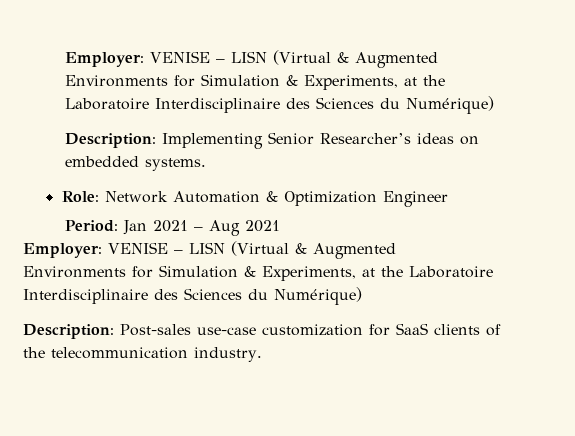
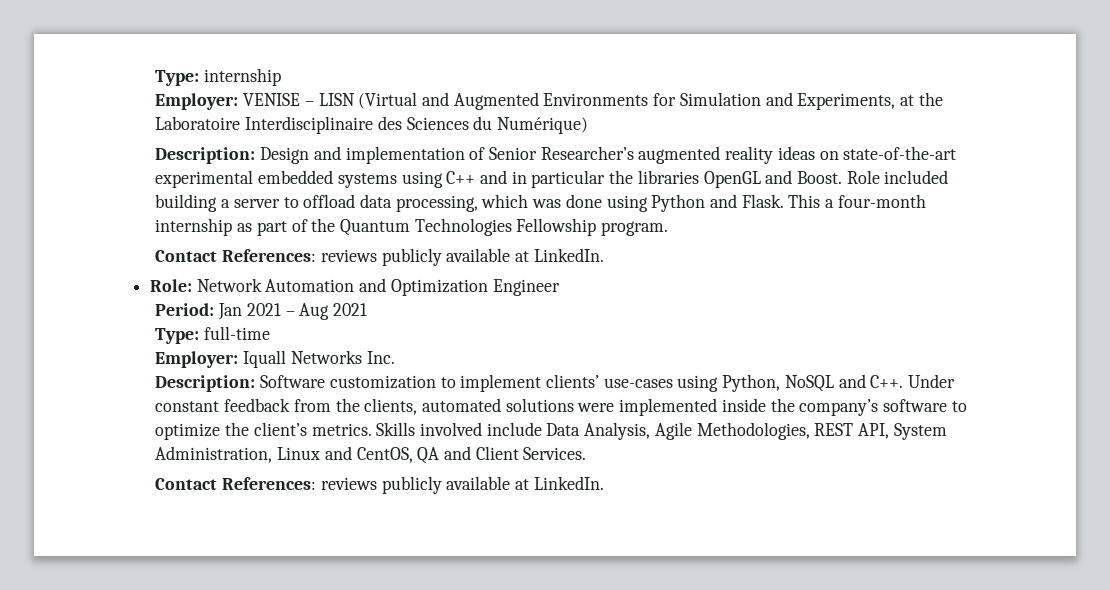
[65,50,439,68] [65,74,299,87] Employer: VENISE – LISN (Virtual & Augmented Environments for Simulation & -> [155,68,282,86] [155,92,793,110] Type: internship // Employer: VENISE – LISN (Virtual and Augmented Environments for Simulation and
[162,132,480,149] [65,156,207,171] Implementing Senior Researcher’s ideas on embedded systems. -> [260,146,957,164] [155,170,949,188] [155,194,926,212] [155,218,669,236] [155,248,604,266] Design and implementation of Senior Researcher’s augmented reality ideas on state-of-the-art experimental embedded systems using C++ and in particular the libraries OpenGL and Boost. Role included building a server to offload data processing, which was done using Python and Flask. This a four-month internship as part of the Quantum Technologies Fellowship program. // Contact References: reviews publicly available at LinkedIn.
[265,191,278,202] & -> [359,278,387,292] and
[23,241,396,259] [23,265,493,281] [23,287,362,305] [23,323,501,339] [23,347,262,362] // Employer: VENISE – LISN (Virtual & Augmented Environments for Simulation & Experiments, at the Laboratoire Interdisciplinaire des Sciences du Numérique) // Description: Post-sales use-case customization for SaaS clients of the telecommunication industry. -> [155,326,271,344] [155,350,395,368] [155,374,956,392] [155,398,967,416] [155,422,947,440] [155,446,587,464] [155,476,604,494] // Type: full-time // Employer: Iquall Networks Inc. // Description: Software customization to implement clients’ use-cases using Python, NoSQL and C++. Under constant feedback from the clients, automated solutions were implemented inside the company’s software to optimize the client’s metrics. Skills involved include Data Analysis, Agile Methodologies, REST API, System Administration, Linux and CentOS, QA and Client Services. // Contact References: reviews publicly available at LinkedIn.

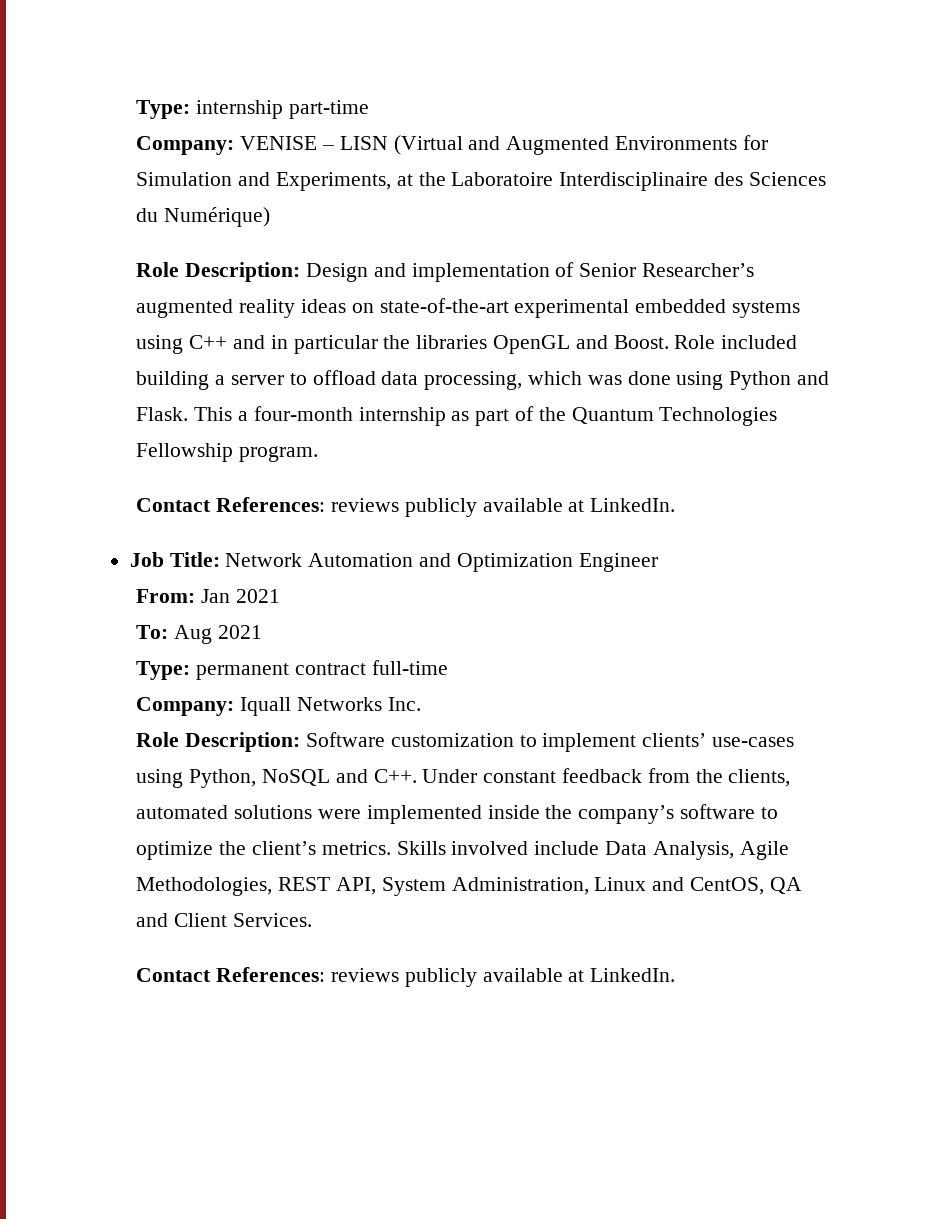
[155,93,239,110] // Employer: -> [289,100,370,119] [136,136,235,155] part-time // Company:
(588, 125) none -> [136,262,180,277] Role
[149,279,192,292] Role: -> [129,552,220,567] Job Title:
[155,303,215,316] Period: -> [136,589,196,603] From:
[285,311,295,316] – -> [136,625,169,639] // To:
(200, 336) none -> [196,663,367,680] permanent contract
[155,351,239,368] Employer: -> [136,697,235,716] Company:
(395, 357) none -> [136,732,180,747] Role

